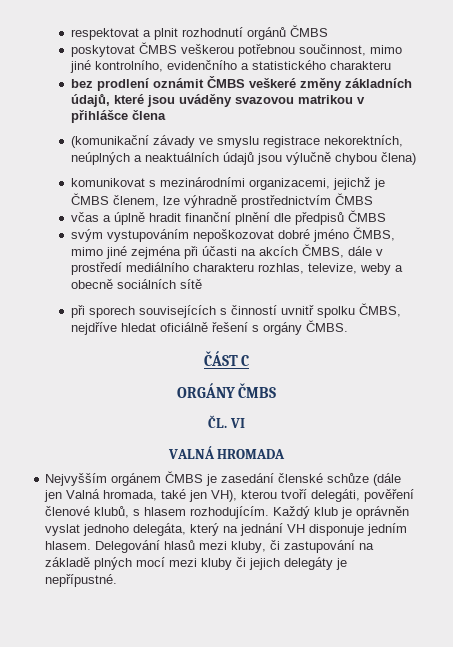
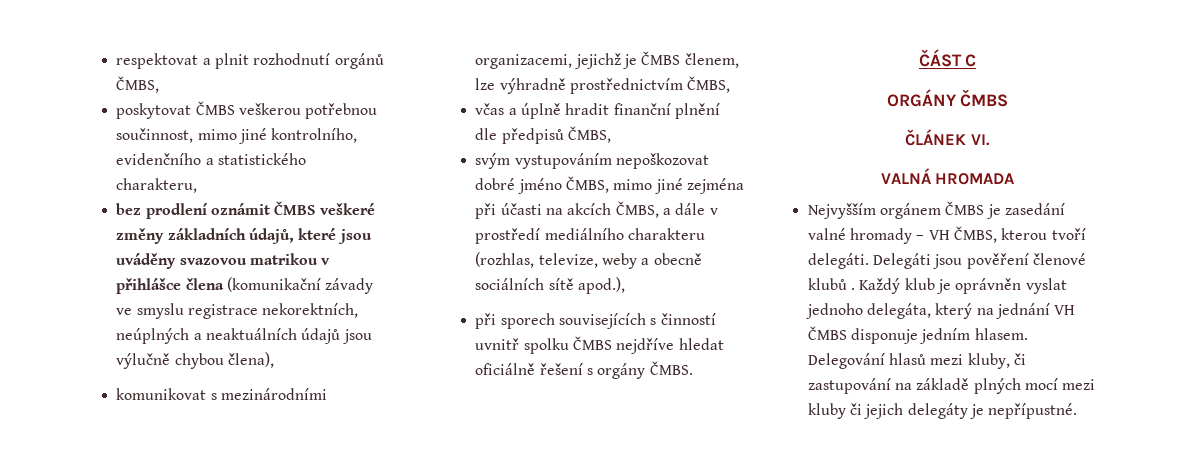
[289,25,328,37] ČMBS -> [116,76,160,93] ČMBS,
[329,61,391,70] charakteru -> [116,178,198,193] charakteru,
(166, 115) // -> (224, 284) none
[380,152,416,165] člena) -> [228,352,275,368] člena),
[334,193,373,205] ČMBS -> [687,76,731,93] ČMBS,
[347,210,386,222] ČMBS -> [568,126,612,143] ČMBS,
(344, 251) none -> [663,208,672,215] a
[257,263,304,274] rozhlas, -> [475,252,535,268] (rozhlas,
(202, 284) none -> [578,277,626,294] apod.),
[358,303,401,317] ČMBS, -> [573,336,613,350] ČMBS
[208,415,245,428] ČL. VI -> [905,129,990,146] ČLÁNEK VI.
[278,473,402,486] [44,489,415,502] [45,506,270,519] členské schůze (dále jen Valná hromada, také jen VH), kterou tvoří delegáti, pověření členové klubů, s hlasem rozhodujícím. -> [807,226,1086,244] [807,253,1086,269] [807,278,855,290] valné hromady – VH ČMBS, kterou tvoří delegáti. Delegáti jsou pověření členové klubů .
(306, 528) none -> [807,326,847,340] ČMBS

